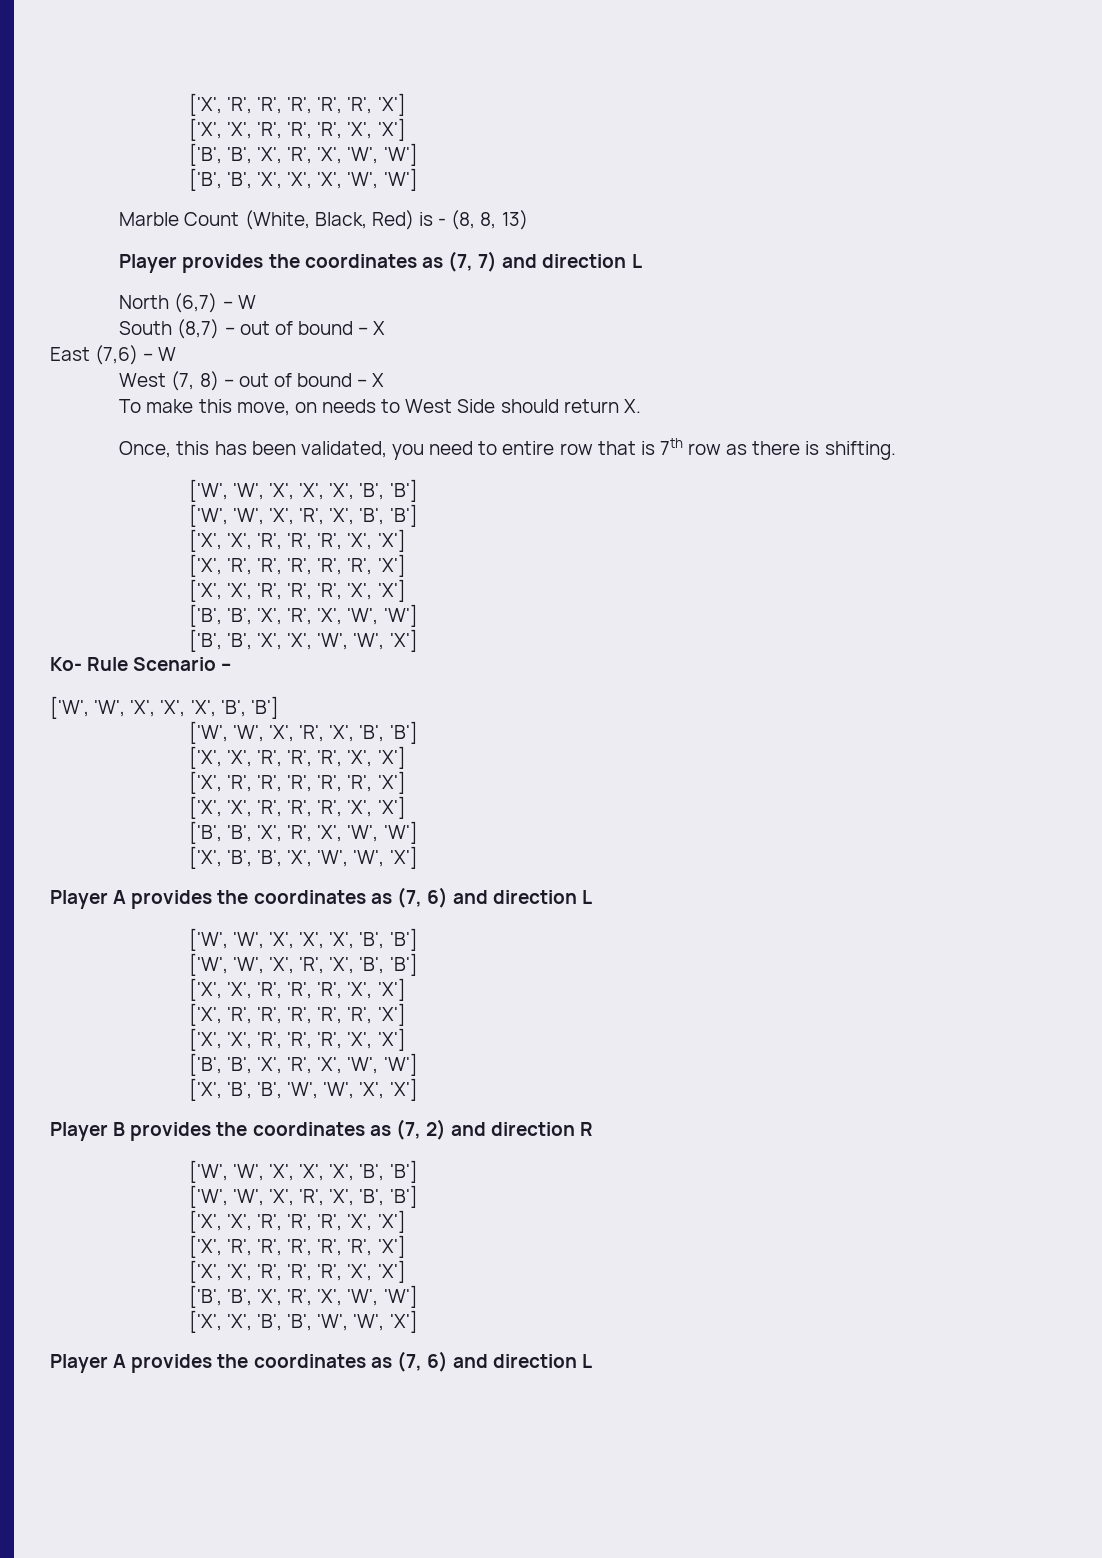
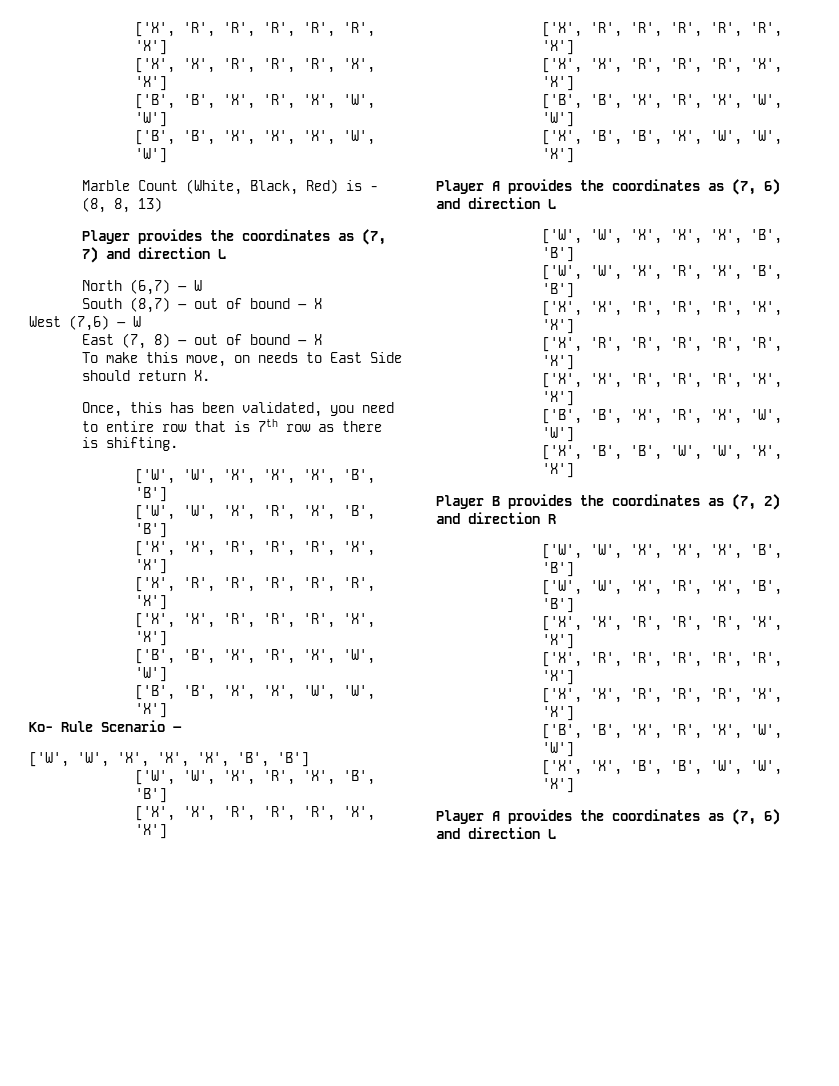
[50,347,90,361] East -> [29,316,61,327] West
[119,373,167,387] West -> [82,334,115,345] East
[405,399,453,413] West -> [330,352,363,363] East

